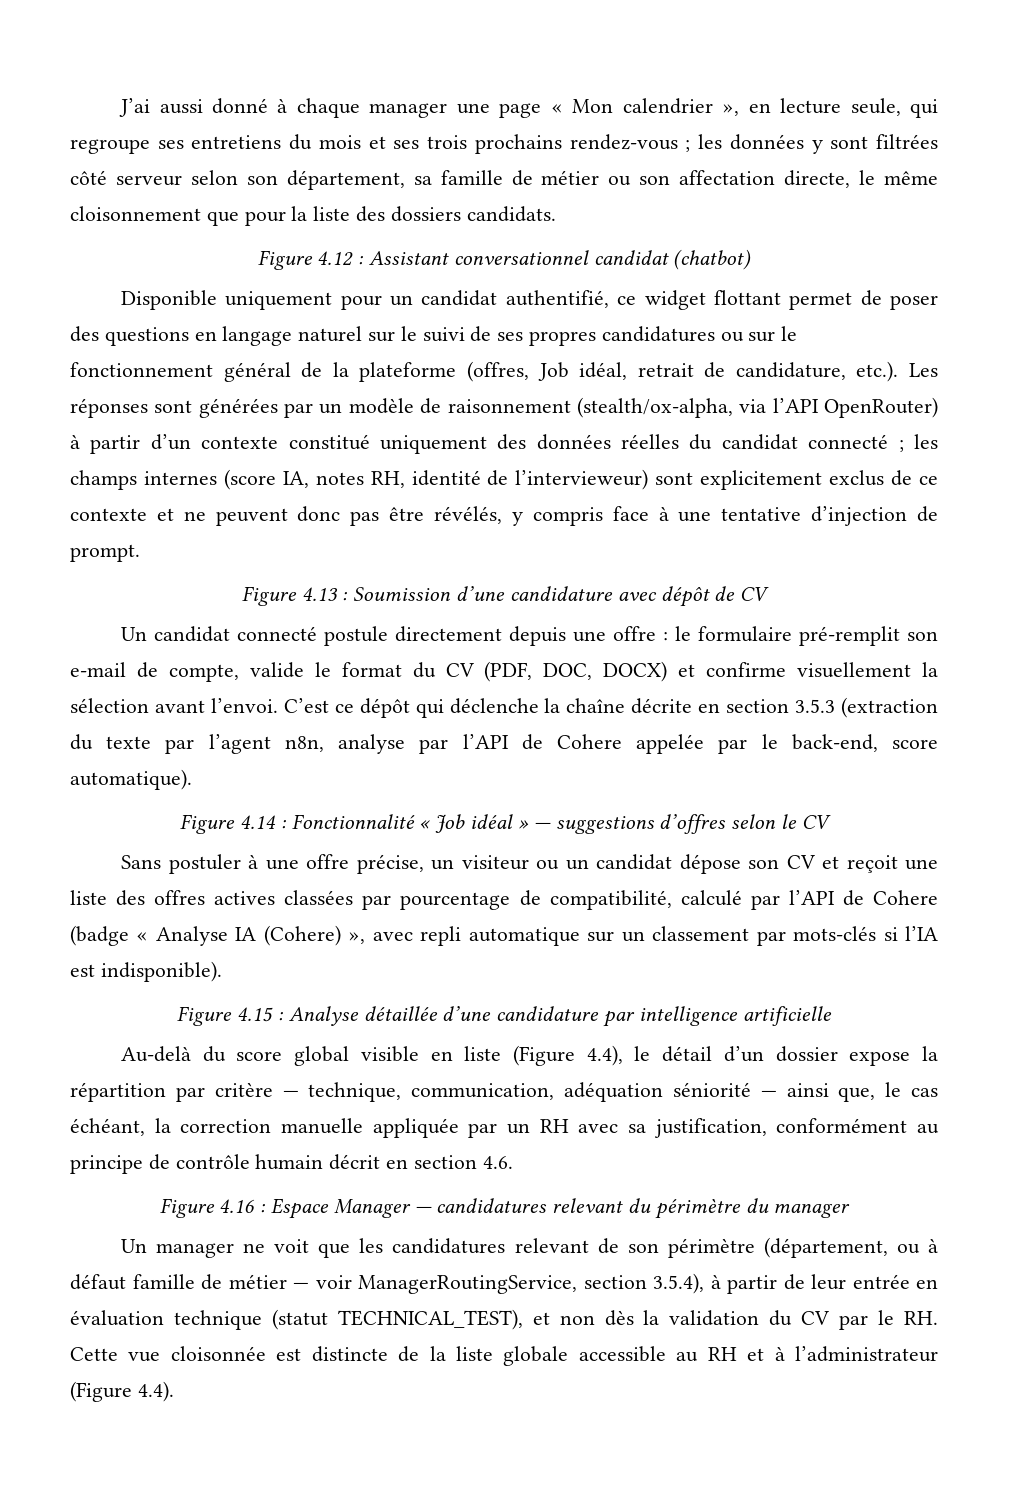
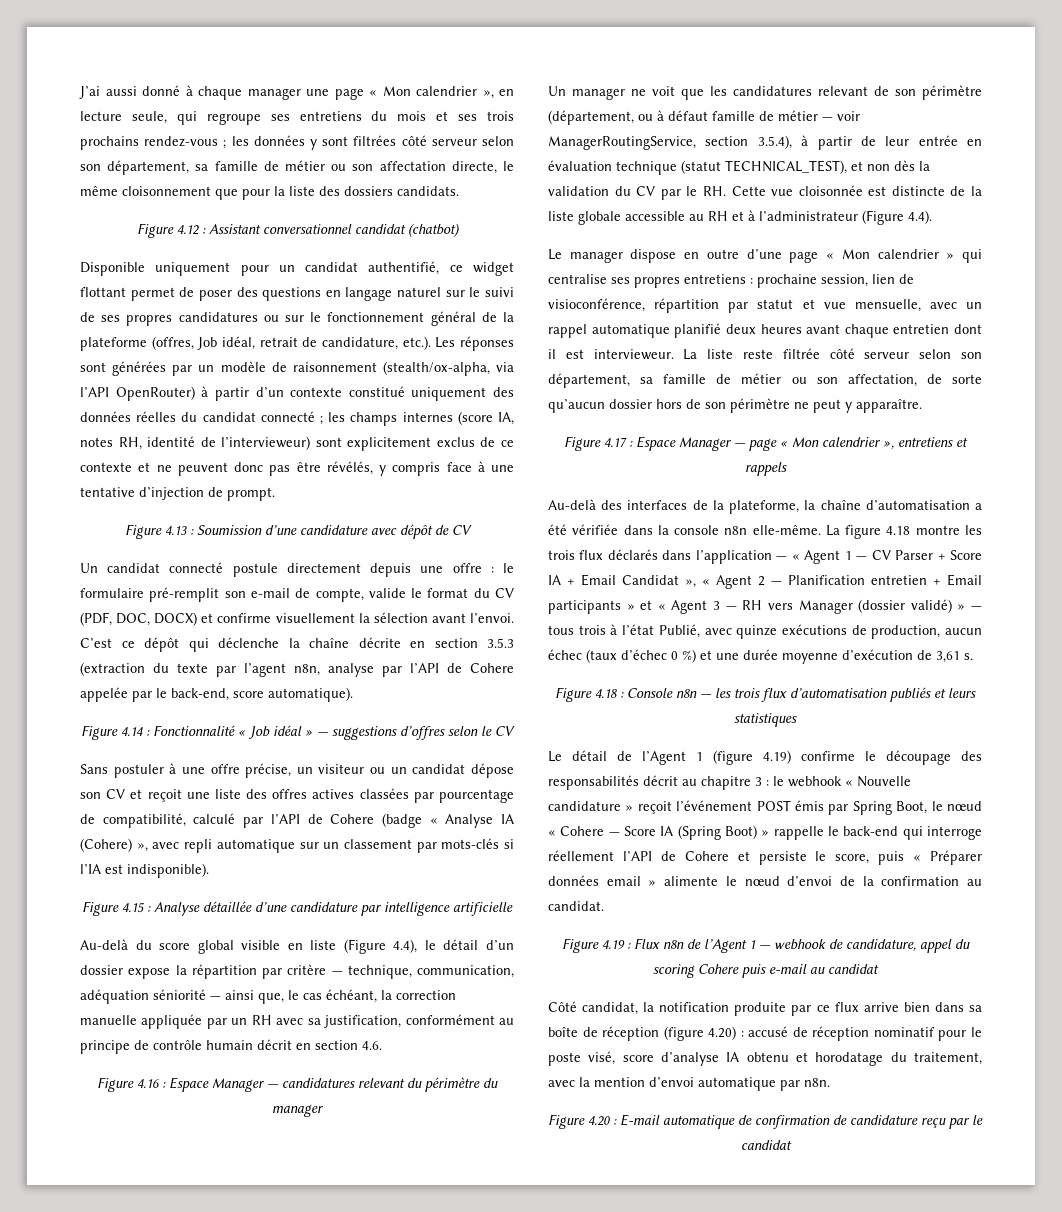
(174, 1391) none -> [548,249,982,263] [548,274,914,288] [548,298,982,313] [548,323,982,338] [548,348,983,360] [548,373,982,388] [548,398,922,413] [564,436,968,451] [744,462,787,476] [548,499,982,514] [548,524,982,539] [548,549,982,564] [548,574,982,589] [548,599,983,614] [548,624,982,639] [548,649,973,664] [555,687,976,702] [734,713,797,727] [548,750,982,765] [548,775,911,790] [548,800,982,815] [548,825,982,840] [548,850,982,865] [548,875,982,886] [548,901,604,911] [561,938,970,953] [653,964,879,978] [548,1001,982,1016] [548,1026,982,1041] [548,1051,982,1066] [548,1077,830,1091] [548,1114,983,1129] [740,1140,792,1150] // Le manager dispose en outre d’une page « Mon calendrier » qui centralise ses propres entretiens : prochaine session, lien de visioconférence, répartition par statut et vue mensuelle, avec un rappel automatique planifié deux heures avant chaque entretien dont il est intervieweur. La liste reste filtrée côté serveur selon son département, sa famille de métier ou son affectation, de sorte qu’aucun dossier hors de son périmètre ne peut y apparaître. // Figure 4.17 : Espace Manager — page « Mon calendrier », entretiens et rappels // Au-delà des interfaces de la plateforme, la chaîne d’automatisation a été vérifiée dans la console n8n elle-même. La figure 4.18 montre les trois flux déclarés dans l’application — « Agent 1 — CV Parser + Score IA + Email Candidat », « Agent 2 — Planification entretien + Email participants » et « Agent 3 — RH vers Manager (dossier validé) » — tous trois à l’état Publié, avec quinze exécutions de production, aucun échec (taux d’échec 0 %) et une durée moyenne d’exécution de 3,61 s. // Figure 4.18 : Console n8n — les trois flux d’automatisation publiés et leurs statistiques // Le détail de l’Agent 1 (figure 4.19) confirme le découpage des responsabilités décrit au chapitre 3 : le webhook « Nouvelle candidature » reçoit l’événement POST émis par Spring Boot, le nœud « Cohere — Score IA (Spring Boot) » rappelle le back-end qui interroge réellement l’API de Cohere et persiste le score, puis « Préparer données email » alimente le nœud d’envoi de la confirmation au candidat. // Figure 4.19 : Flux n8n de l’Agent 1 — webhook de candidature, appel du scoring Cohere puis e-mail au candidat // Côté candidat, la notification produite par ce flux arrive bien dans sa boîte de réception (figure 4.20) : accusé de réception nominatif pour le poste visé, score d’analyse IA obtenu et horodatage du traitement, avec la mention d’envoi automatique par n8n. // Figure 4.20 : E-mail automatique de confirmation de candidature reçu par le candidat

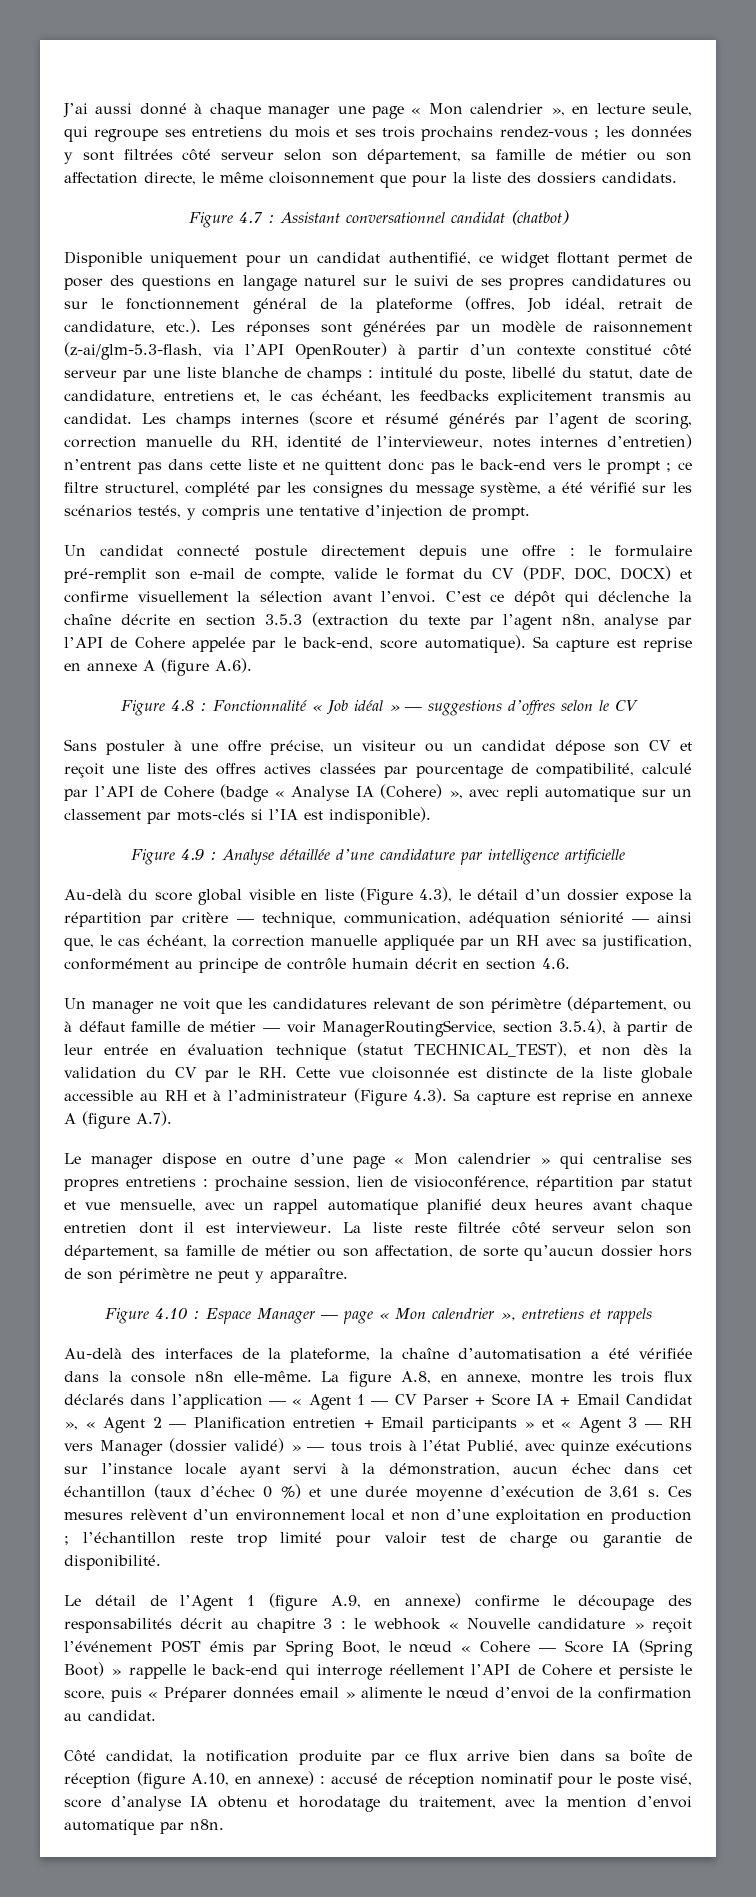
[176,225,199,235] 4.12 -> [238,212,263,223] 4.7
[382,361,490,376] (stealth/ox-alpha, -> [64,342,202,360] (z-ai/glm-5.3-flash,
[411,387,514,401] [80,411,514,426] [80,436,514,451] [80,462,132,472] uniquement des données réelles du candidat connecté ; les champs internes (score IA, notes RH, identité de l’intervieweur) sont explicitement exclus de ce contexte -> [662,344,692,356] [64,367,692,382] [64,390,692,405] [64,411,692,429] [64,434,692,449] [64,459,277,474] côté serveur par une liste blanche de champs : intitulé du poste, libellé du statut, date de candidature, entretiens et, le cas échéant, les feedbacks explicitement transmis au candidat. Les champs internes (score et résumé générés par l’agent de scoring, correction manuelle du RH, identité de l’intervieweur, notes internes d’entretien) n’entrent pas dans cette liste
[177,462,228,476] peuvent -> [325,459,382,475] quittent
[296,461,485,476] être révélés, y compris face à -> [461,459,692,474] [64,482,693,498] [64,505,260,520] le back-end vers le prompt ; ce filtre structurel, complété par les consignes du message système, a été vérifié sur les scénarios testés, y compris
[124,524,472,539] // Figure 4.13 : Soumission d’une candidature avec dépôt de CV -> (530, 513) none
[81,725,143,740] // Figure 4.14 -> [533,636,692,652] [64,658,252,676] [120,700,194,716] Sa capture est reprise en annexe A (figure A.6). // Figure 4.8
[122,903,145,913] 4.15 -> [181,849,204,860] 4.9
[393,939,418,953] 4.4), -> [419,887,453,902] 4.3),
[97,1077,498,1092] [272,1104,324,1117] // Figure 4.16 : Espace Manager — candidatures relevant du périmètre du manager -> (570, 963) none
[908,210,932,224] 4.4). -> [413,1088,692,1105] [64,1111,172,1129] 4.3). Sa capture est reprise en annexe A (figure A.7).
[604,437,627,447] 4.17 -> [154,1308,187,1319] 4.10
[886,526,911,535] 4.18 -> [400,1371,522,1384] A.8, en annexe,
[851,625,982,639] [548,649,582,660] de production, aucun échec -> [64,1463,692,1478] [64,1486,146,1498] sur l’instance locale ayant servi à la démonstration, aucun échec dans cet échantillon
[555,687,976,702] [734,713,797,727] // Figure 4.18 : Console n8n — les trois flux d’automatisation publiés et leurs statistiques -> [667,1486,692,1497] [64,1509,693,1524] [64,1532,692,1548] [64,1555,161,1570] Ces mesures relèvent d’un environnement local et non d’une exploitation en production ; l’échantillon reste trop limité pour valoir test de charge ou garantie de disponibilité.
[763,750,791,764] 4.19) -> [330,1593,461,1608] A.9, en annexe)
[561,938,970,953] [653,964,879,978] // Figure 4.19 : Flux n8n de l’Agent 1 — webhook de candidature, appel du scoring Cohere puis e-mail au candidat -> (156, 1715) none
[708,1026,737,1040] 4.20) -> [191,1771,315,1786] A.10, en annexe)
[548,1114,983,1129] [740,1140,792,1150] // Figure 4.20 : E-mail automatique de confirmation de candidature reçu par le candidat -> (224, 1824) none

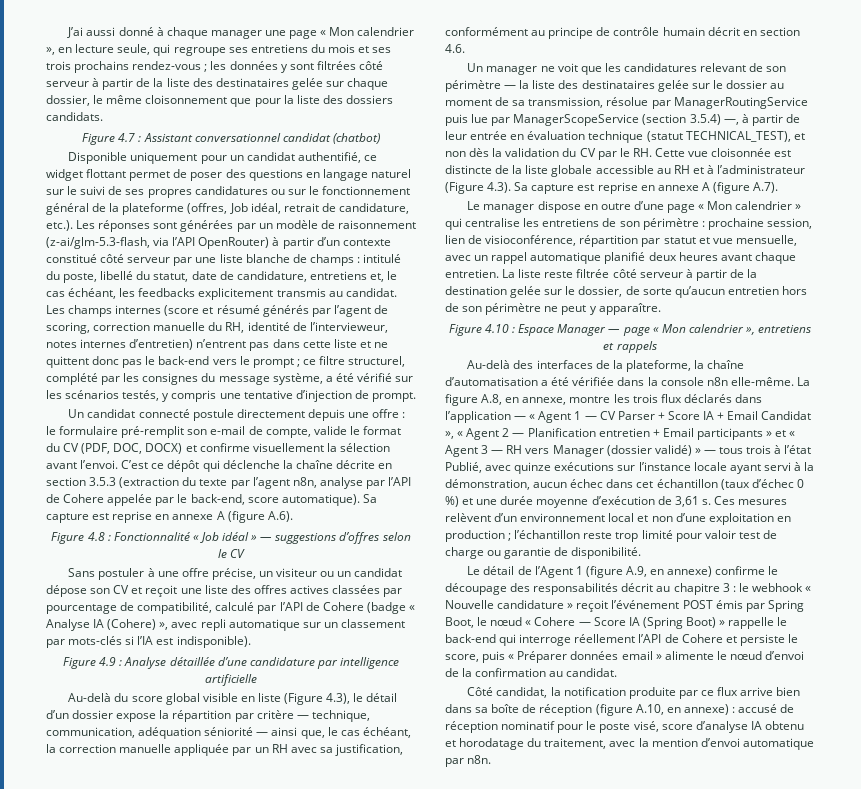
[283,149,692,164] [64,172,196,185] selon son département, sa famille de métier ou son affectation directe, -> [92,78,389,90] [46,95,90,106] à partir de la liste des destinataires gelée sur chaque dossier,
[567,996,692,1013] [64,1019,607,1037] (département, ou à défaut famille de métier — voir ManagerRoutingService, section 3.5.4), -> [504,80,785,92] [445,97,808,109] [445,114,739,126] — la liste des destinataires gelée sur le dossier au moment de sa transmission, résolue par ManagerRoutingService puis lue par ManagerScopeService (section 3.5.4) —,
[671,1156,693,1164] [64,1176,196,1191] ses propres entretiens -> [523,218,699,230] les entretiens de son périmètre
[64,1222,333,1234] entretien dont il est intervieweur. -> [445,269,499,278] entretien.
[616,1222,692,1234] [64,1245,453,1260] selon son département, sa famille de métier ou son affectation, -> [685,269,758,281] [445,286,623,298] à partir de la destination gelée sur le dossier,
[600,1245,653,1257] dossier -> [727,286,779,295] entretien

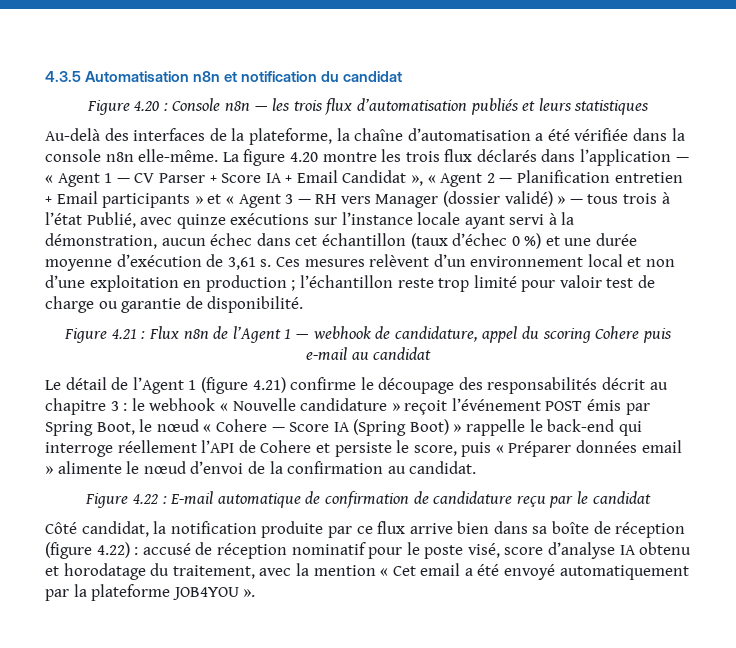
[67,27,415,39] [46,44,392,56] [46,61,383,73] [46,78,389,90] [46,95,393,107] [46,112,103,121] [82,133,380,145] [68,152,377,164] [46,169,411,181] [46,186,411,198] [46,203,409,215] [46,220,416,232] [46,237,391,249] [46,254,402,266] [46,271,398,283] [46,288,397,300] [46,305,388,317] [46,322,388,334] [46,339,388,351] [46,356,406,368] [46,373,414,385] [46,390,416,402] [68,409,406,421] [46,426,401,438] [46,443,390,454] [46,460,393,472] [46,477,412,489] [46,494,377,506] [46,511,293,523] [51,532,411,544] [217,549,246,558] [68,568,403,580] [46,585,403,597] [46,602,415,614] [46,619,405,631] [46,636,251,648] [63,657,399,669] [205,674,257,686] [68,693,398,705] [46,710,370,722] [46,727,411,739] [46,744,403,756] [445,27,800,39] [445,44,465,53] [467,63,787,75] [445,80,785,92] [445,97,808,109] [445,114,800,126] [445,131,805,143] [445,148,792,160] [445,165,806,177] [445,182,779,194] [467,201,802,213] [445,218,812,230] [445,235,797,247] [445,252,796,264] [445,269,758,281] [445,286,807,298] [445,303,661,315] [448,324,812,336] [603,341,657,353] J’ai aussi donné à chaque manager une page « Mon calendrier », en lecture seule, qui regroupe ses entretiens du mois et ses trois prochains rendez-vous ; les données y sont filtrées côté serveur à partir de la liste des destinataires gelée sur chaque dossier, le même cloisonnement que pour la liste des dossiers candidats. // Figure 4.7 : Assistant conversationnel candidat (chatbot) // Disponible uniquement pour un candidat authentifié, ce widget flottant permet de poser des questions en langage naturel sur le suivi de ses propres candidatures ou sur le fonctionnement général de la plateforme (offres, Job idéal, retrait de candidature, etc.). Les réponses sont générées par un modèle de raisonnement (z-ai/glm-5.3-flash, via l’API OpenRouter) à partir d’un contexte constitué côté serveur par une liste blanche de champs : intitulé du poste, libellé du statut, date de candidature, entretiens et, le cas échéant, les feedbacks explicitement transmis au candidat. Les champs internes (score et résumé générés par l’agent de scoring, correction manuelle du RH, identité de l’intervieweur, notes internes d’entretien) n’entrent pas dans cette liste et ne quittent donc pas le back-end vers le prompt ; ce filtre structurel, complété par les consignes du message système, a été vérifié sur les scénarios testés, y compris une tentative d’injection de prompt. // Un candidat connecté postule directement depuis une offre : le formulaire pré-remplit son e-mail de compte, valide le format du CV (PDF, DOC, DOCX) et confirme visuellement la sélection avant l’envoi. C’est ce dépôt qui déclenche la chaîne décrite en section 3.5.3 (extraction du texte par l’agent n8n, analyse par l’API de Cohere appelée par le back-end, score automatique). Sa capture est reprise en annexe A (figure A.6). // Figure 4.8 : Fonctionnalité « Job idéal » — suggestions d’offres selon le CV // Sans postuler à une offre précise, un visiteur ou un candidat dépose son CV et reçoit une liste des offres actives classées par pourcentage de compatibilité, calculé par l’API de Cohere (badge « Analyse IA (Cohere) », avec repli automatique sur un classement par mots-clés si l’IA est indisponible). // Figure 4.9 : Analyse détaillée d’une candidature par intelligence artificielle // Au-delà du score global visible en liste (Figure 4.3), le détail d’un dossier expose la répartition par critère — technique, communication, adéquation séniorité — ainsi que, le cas échéant, la correction manuelle appliquée par un RH avec sa justification, conformément au principe de contrôle humain décrit en section 4.6. // Un manager ne voit que les candidatures relevant de son périmètre — la liste des destinataires gelée sur le dossier au moment de sa transmission, résolue par ManagerRoutingService puis lue par ManagerScopeService (section 3.5.4) —, à partir de leur entrée en évaluation technique (statut TECHNICAL_TEST), et non dès la validation du CV par le RH. Cette vue cloisonnée est distincte de la liste globale accessible au RH et à l’administrateur (Figure 4.3). Sa capture est reprise en annexe A (figure A.7). // Le manager dispose en outre d’une page « Mon calendrier » qui centralise les entretiens de son périmètre : prochaine session, lien de visioconférence, répartition par statut et vue mensuelle, avec un rappel automatique planifié deux heures avant chaque entretien. La liste reste filtrée côté serveur à partir de la destination gelée sur le dossier, de sorte qu’aucun entretien hors de son périmètre ne peut y apparaître. // Figure 4.10 : Espace Manager — page « Mon calendrier », entretiens et rappels -> [45,71,403,82] [86,98,650,115] 4.3.5 Automatisation n8n et notification du candidat // Figure 4.20 : Console n8n — les trois flux d’automatisation publiés et leurs statistiques
[481,394,567,405] A.8, en annexe, -> [289,152,318,162] 4.20
(642, 553) none -> [64,326,672,343] [305,347,432,361] // Figure 4.21 : Flux n8n de l’Agent 1 — webhook de candidature, appel du scoring Cohere puis e-mail au candidat
[625,566,713,577] A.9, en annexe) -> [252,377,286,393] 4.21)
(618, 672) none -> [85,491,651,508] // Figure 4.22 : E-mail automatique de confirmation de candidature reçu par le candidat
[635,704,729,715] A.10, en annexe) -> [96,542,130,558] 4.22)
[700,738,814,750] [445,755,492,767] d’envoi automatique par n8n. -> [380,563,689,580] [45,584,256,601] « Cet email a été envoyé automatiquement par la plateforme JOB4YOU ».

